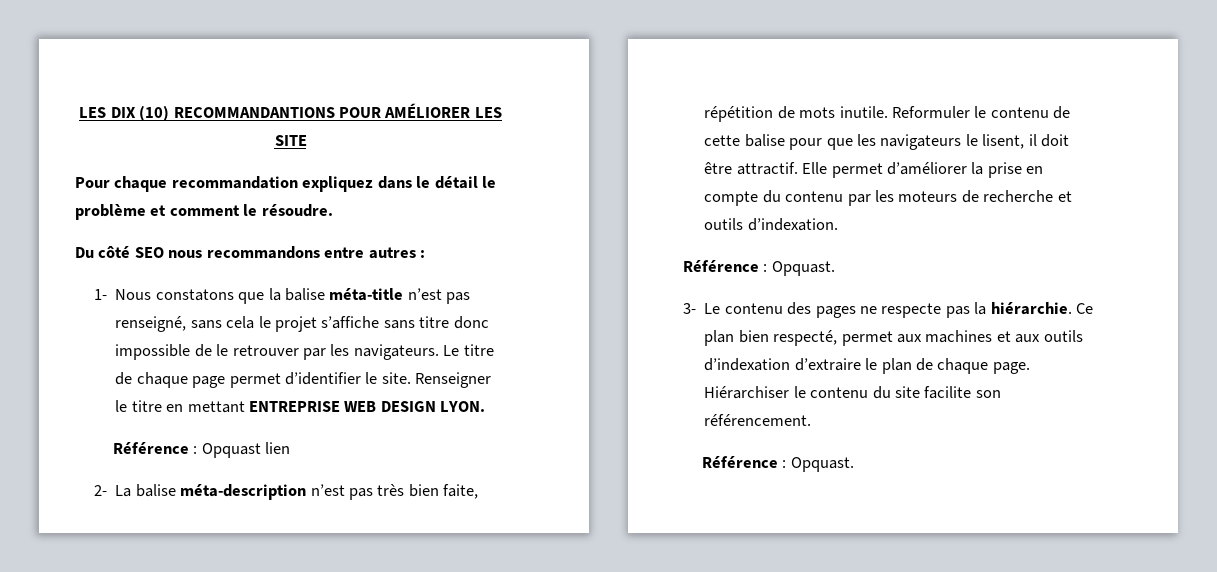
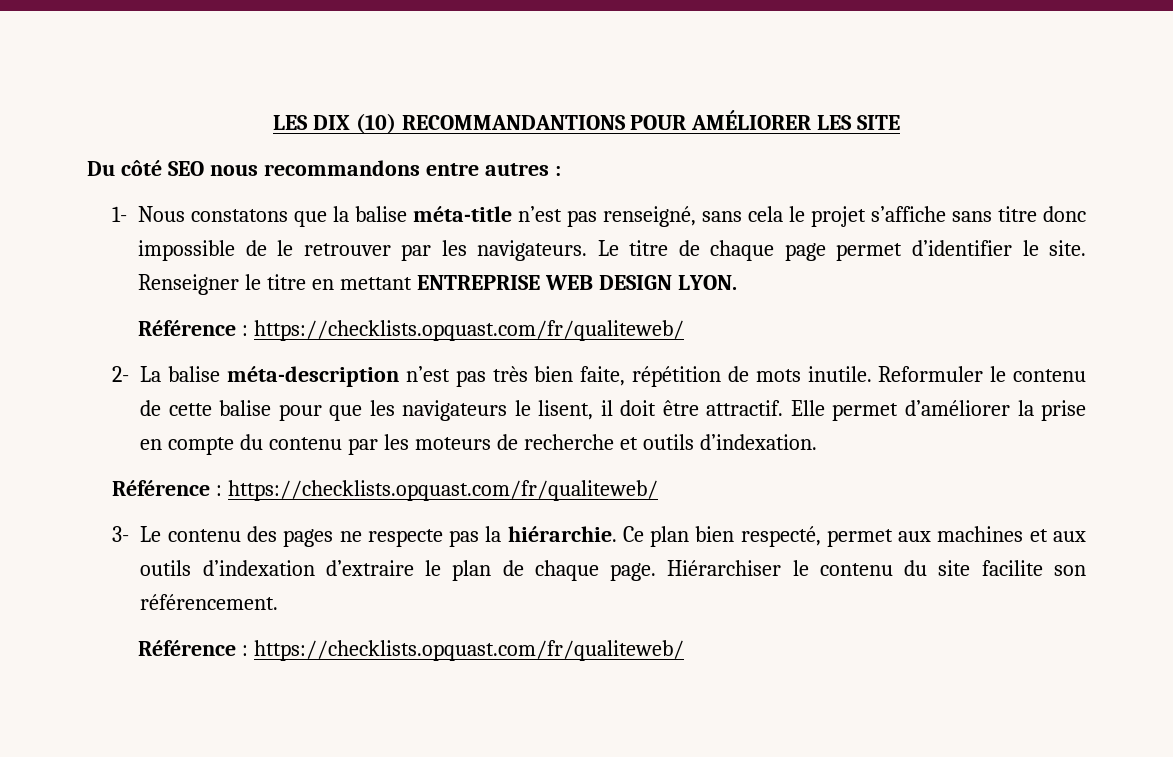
[75,176,497,192] [75,204,333,220] // Pour chaque recommandation expliquez dans le détail le problème et comment le résoudre. -> (901, 122) none
[201,442,291,458] Opquast lien -> [253,320,684,341] https://checklists.opquast.com/fr/qualiteweb/
[771,261,835,276] Opquast. -> [228,480,659,501] https://checklists.opquast.com/fr/qualiteweb/
[790,457,854,472] Opquast. -> [253,640,684,661] https://checklists.opquast.com/fr/qualiteweb/

